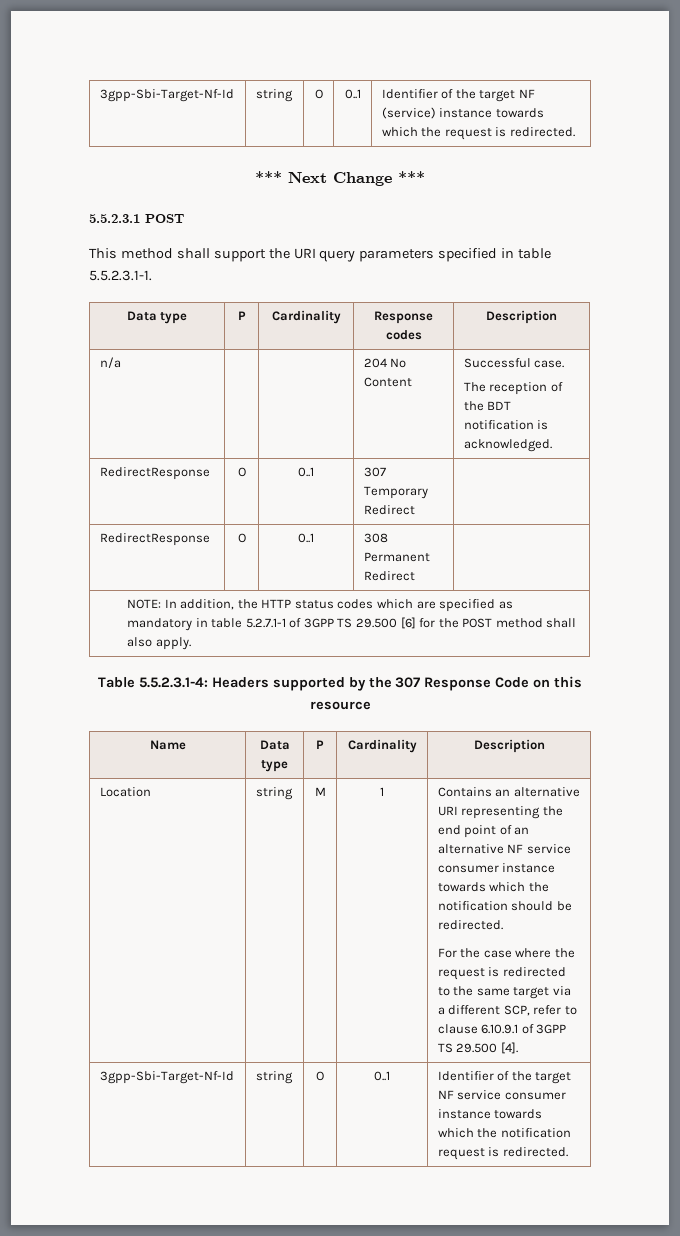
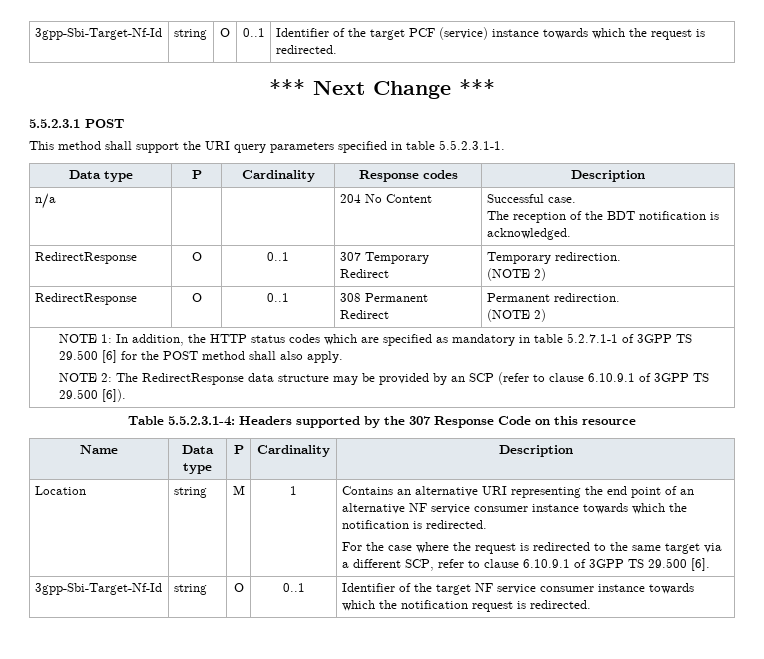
[99,89,234,102] [255,89,293,102] [314,89,323,99] [344,89,361,99] [381,89,535,102] 3gpp-Sbi-Target-Nf-Id | string | O | 0..1 | Identifier of the target NF -> [34,28,162,40] [173,29,207,40] [220,28,230,37] [242,28,265,37] [275,28,435,40] 3gpp-Sbi-Target-Nf-Id | string | O | 0..1 | Identifier of the target PCF
(415, 510) none -> [486,252,621,264] [486,268,546,281] Temporary redirection. // (NOTE 2)
[127,599,162,609] // NOTE: -> [486,293,620,302] [486,309,546,322] [58,334,112,343] Permanent redirection. // (NOTE 2) // NOTE 1:
(191, 643) none -> [58,372,709,385] [58,389,126,402] // NOTE 2: The RedirectResponse data structure may be provided by an SCP (refer to clause 6.10.9.1 of 3GPP TS 29.500 [6]).
[511,901,572,911] should be -> [412,521,422,529] is
[500,1042,518,1054] [4]. -> [690,558,710,571] [6].

